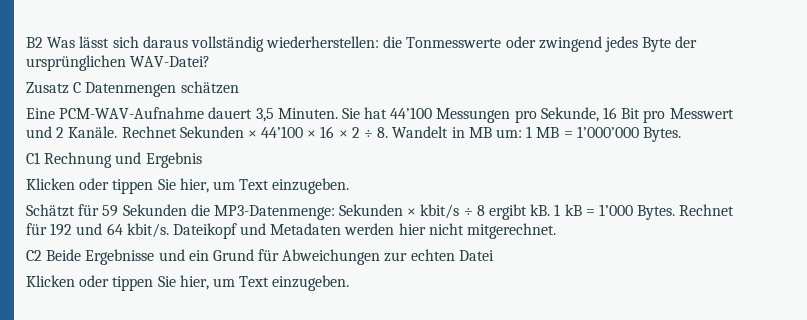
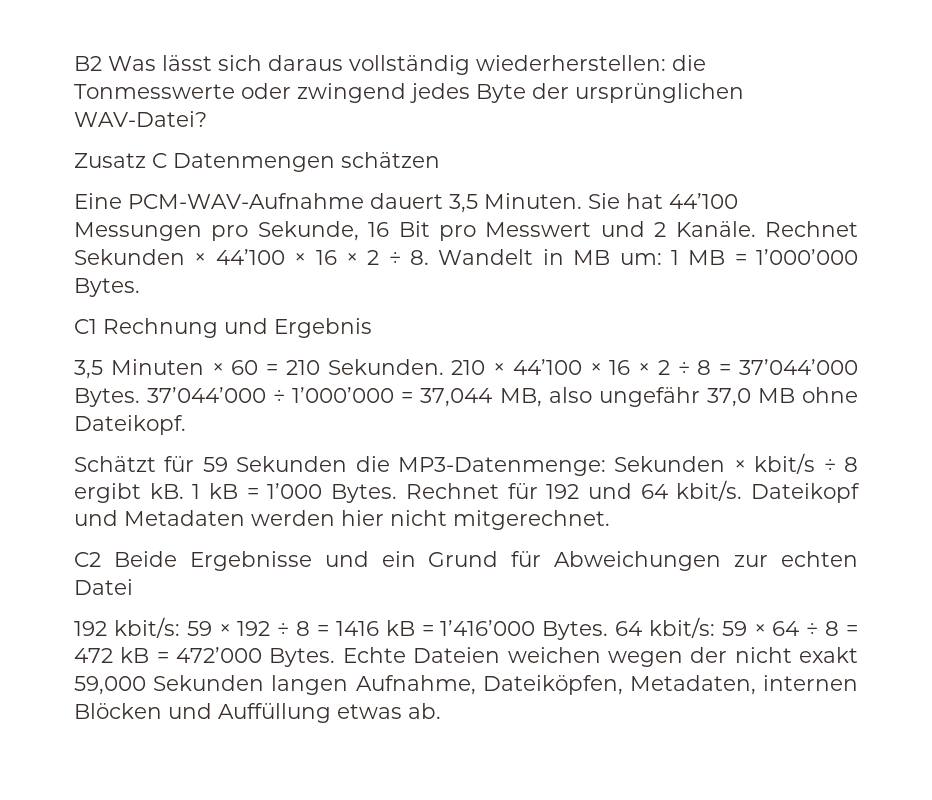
[26,178,350,194] Klicken oder tippen Sie hier, um Text einzugeben. -> [74,359,858,379] [74,387,858,407] [74,415,186,435] 3,5 Minuten × 60 = 210 Sekunden. 210 × 44’100 × 16 × 2 ÷ 8 = 37’044’000 Bytes. 37’044’000 ÷ 1’000’000 = 37,044 MB, also ungefähr 37,0 MB ohne Dateikopf.
[26,275,350,291] Klicken oder tippen Sie hier, um Text einzugeben. -> [74,617,859,640] [74,647,858,667] [74,675,858,695] [74,703,441,723] 192 kbit/s: 59 × 192 ÷ 8 = 1416 kB = 1’416’000 Bytes. 64 kbit/s: 59 × 64 ÷ 8 = 472 kB = 472’000 Bytes. Echte Dateien weichen wegen der nicht exakt 59,000 Sekunden langen Aufnahme, Dateiköpfen, Metadaten, internen Blöcken und Auffüllung etwas ab.

